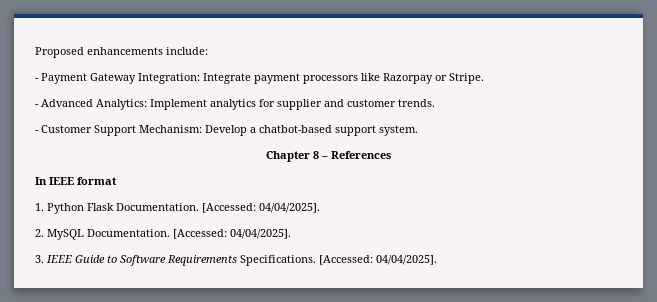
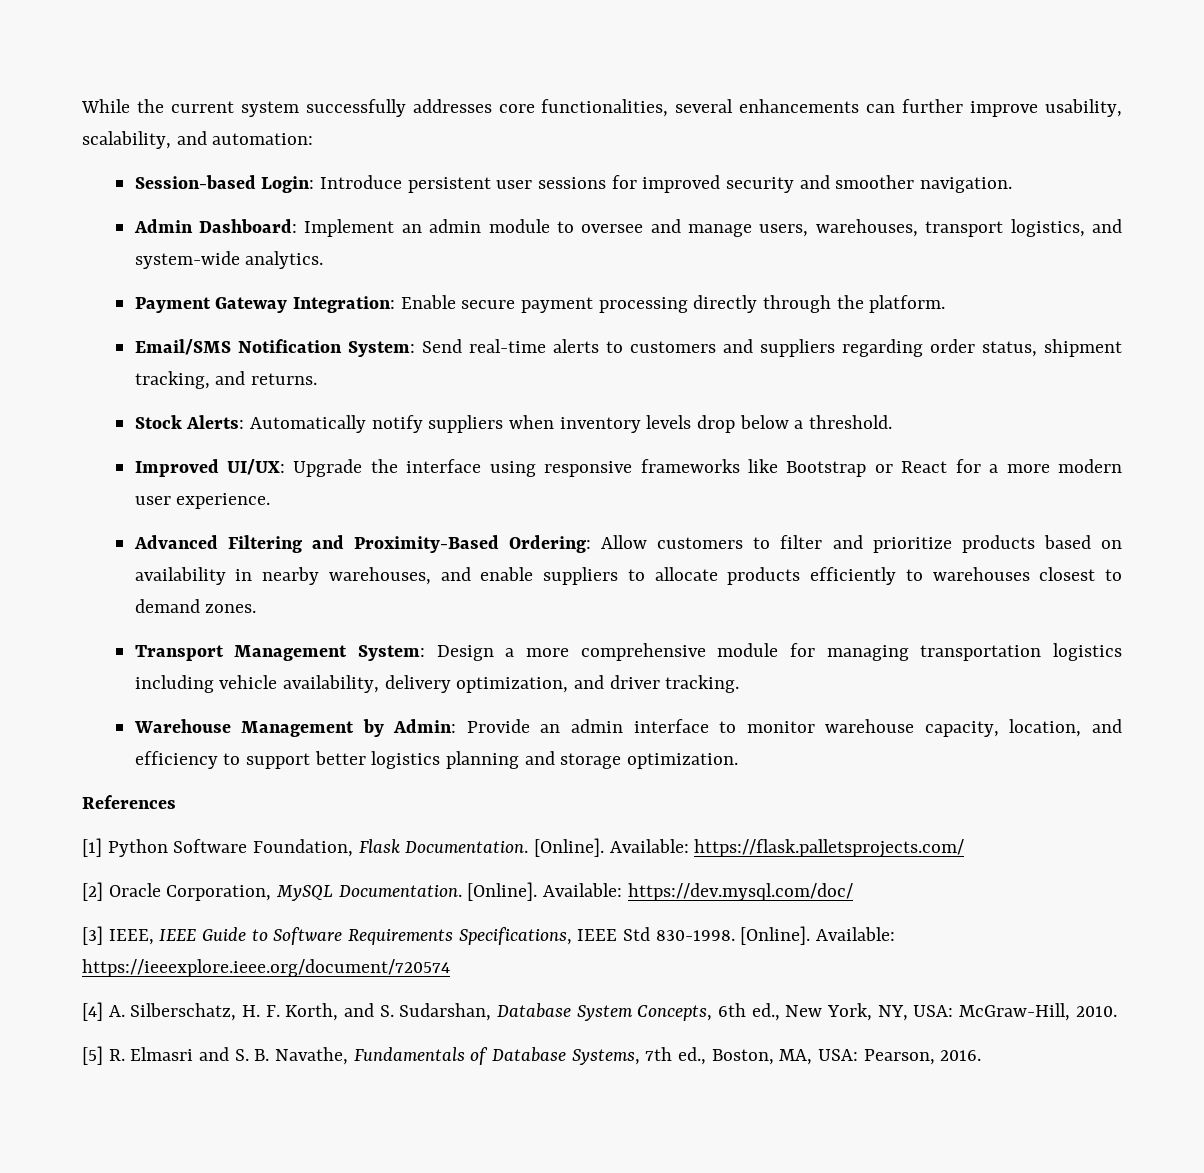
[35,47,208,58] [35,73,484,84] [35,99,435,110] [35,125,418,136] [266,151,391,162] [35,177,117,185] [35,203,320,214] [35,229,291,240] [35,255,44,263] Proposed enhancements include: // - Payment Gateway Integration: Integrate payment processors like Razorpay or Stripe. // - Advanced Analytics: Implement analytics for supplier and customer trends. // - Customer Support Mechanism: Develop a chatbot-based support system. // Chapter 8 – References // In IEEE format // 1. Python Flask Documentation. [Accessed: 04/04/2025]. // 2. MySQL Documentation. [Accessed: 04/04/2025]. // 3. -> [81,99,1122,117] [82,131,314,149] [134,175,1012,193] [133,219,1123,237] [134,251,324,269] [134,295,946,313] [134,339,1122,357] [134,371,317,389] [134,415,892,433] [134,459,1122,477] [134,493,271,509] [133,535,1123,553] [134,567,1122,585] [134,599,257,613] [134,643,1123,661] [134,675,740,693] [133,719,1123,737] [134,751,738,769] [82,795,176,809] [82,838,965,858] [82,882,853,901] [82,926,154,945] While the current system successfully addresses core functionalities, several enhancements can further improve usability, scalability, and automation: // Session-based Login: Introduce persistent user sessions for improved security and smoother navigation. // Admin Dashboard: Implement an admin module to oversee and manage users, warehouses, transport logistics, and system-wide analytics. // Payment Gateway Integration: Enable secure payment processing directly through the platform. // Email/SMS Notification System: Send real-time alerts to customers and suppliers regarding order status, shipment tracking, and returns. // Stock Alerts: Automatically notify suppliers when inventory levels drop below a threshold. // Improved UI/UX: Upgrade the interface using responsive frameworks like Bootstrap or React for a more modern user experience. // Advanced Filtering and Proximity-Based Ordering: Allow customers to filter and prioritize products based on availability in nearby warehouses, and enable suppliers to allocate products efficiently to warehouses closest to demand zones. // Transport Management System: Design a more comprehensive module for managing transportation logistics including vehicle availability, delivery optimization, and driver tracking. // Warehouse Management by Admin: Provide an admin interface to monitor warehouse capacity, location, and efficiency to support better logistics planning and storage optimization. // References // [1] Python Software Foundation, Flask Documentation. [Online]. Available: https://flask.palletsprojects.com/ // [2] Oracle Corporation, MySQL Documentation. [Online]. Available: https://dev.mysql.com/doc/ // [3] IEEE,
[240,255,437,266] Specifications. [Accessed: 04/04/2025]. -> [458,926,896,945] [82,959,450,977] [82,1002,1117,1021] [82,1046,982,1065] Specifications, IEEE Std 830-1998. [Online]. Available: https://ieeexplore.ieee.org/document/720574 // [4] A. Silberschatz, H. F. Korth, and S. Sudarshan, Database System Concepts, 6th ed., New York, NY, USA: McGraw-Hill, 2010. // [5] R. Elmasri and S. B. Navathe, Fundamentals of Database Systems, 7th ed., Boston, MA, USA: Pearson, 2016.

